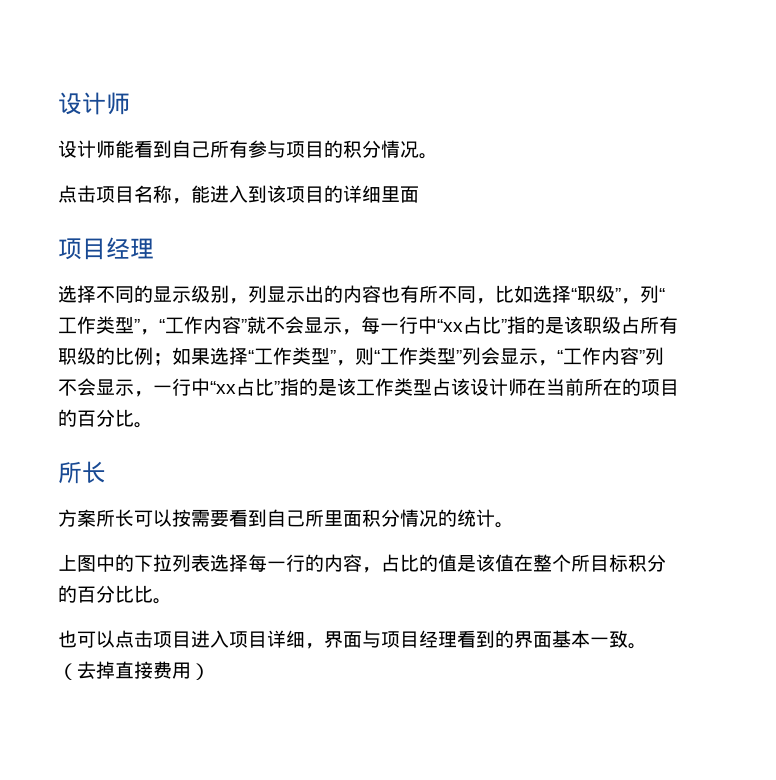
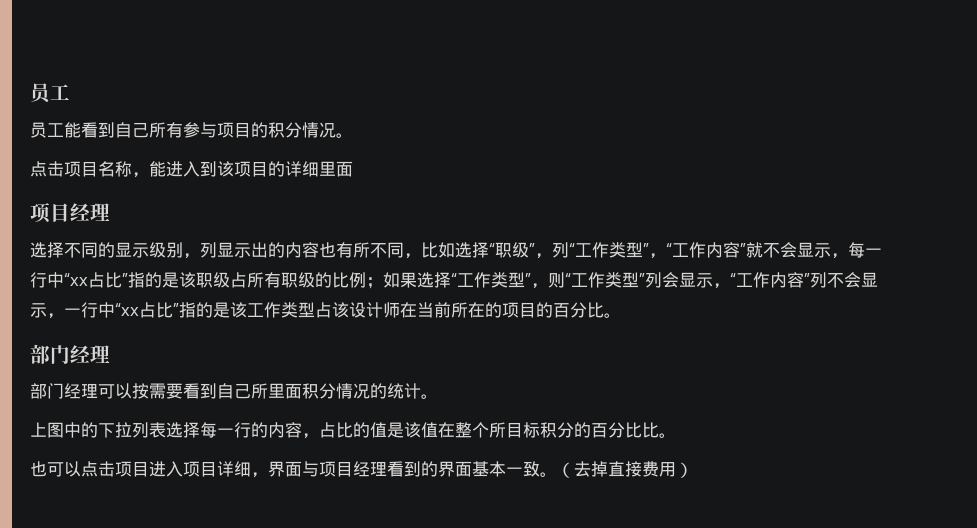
[58,92,130,115] [58,140,115,158] 设计师 // 设计师 -> [30,83,70,104] [30,122,64,138] 员工 // 员工
[58,461,106,484] [58,509,134,527] 所长 // 方案所长 -> [30,344,110,364] [30,383,98,399] 部门经理 // 部门经理

